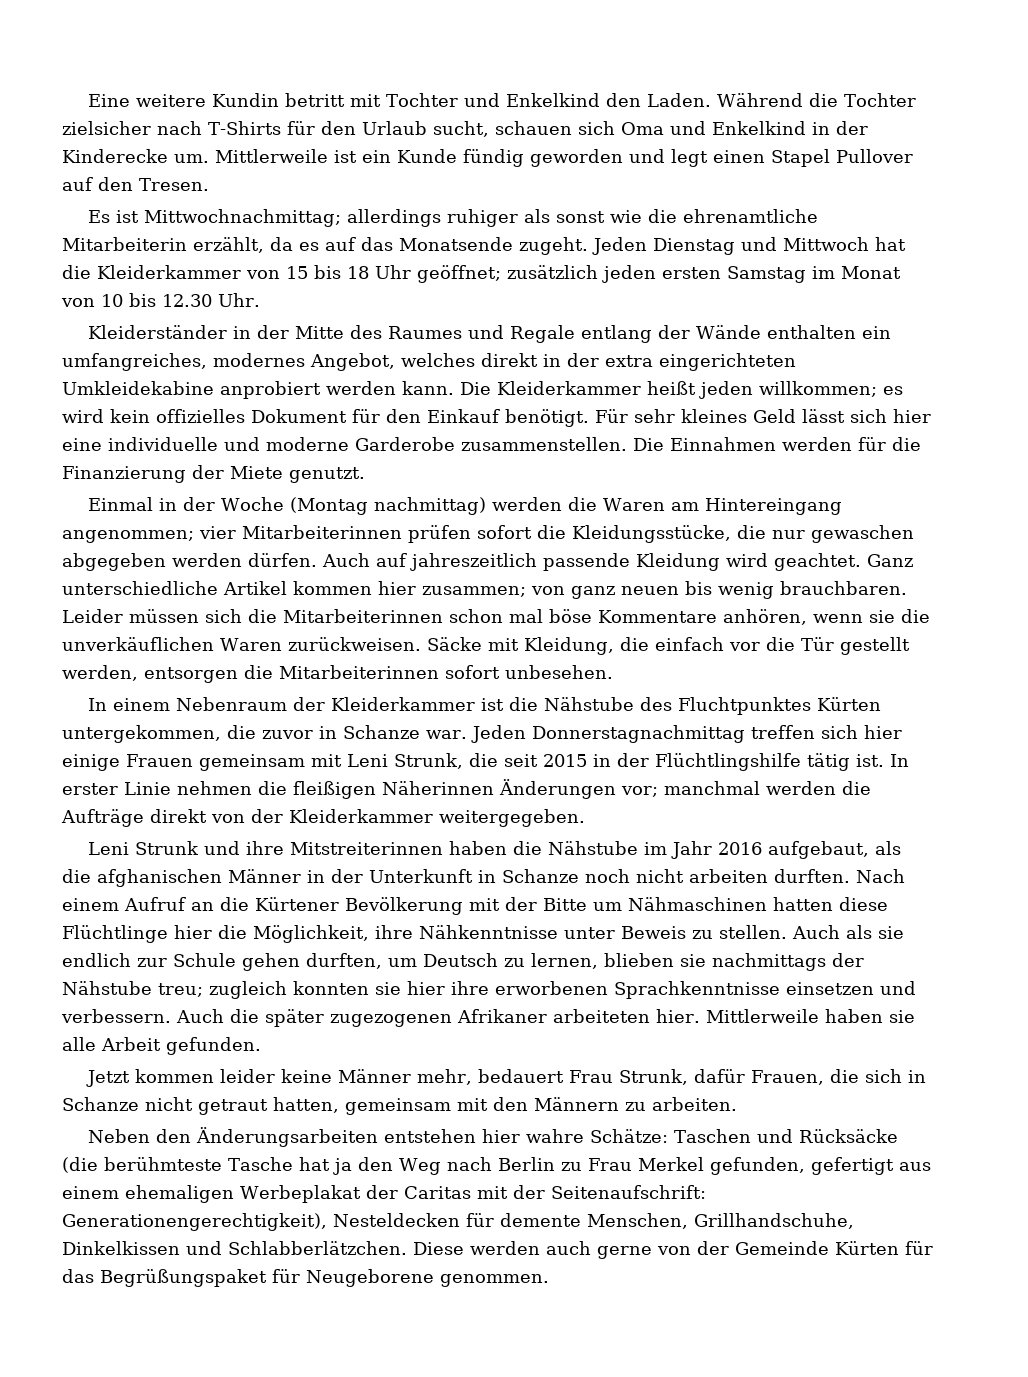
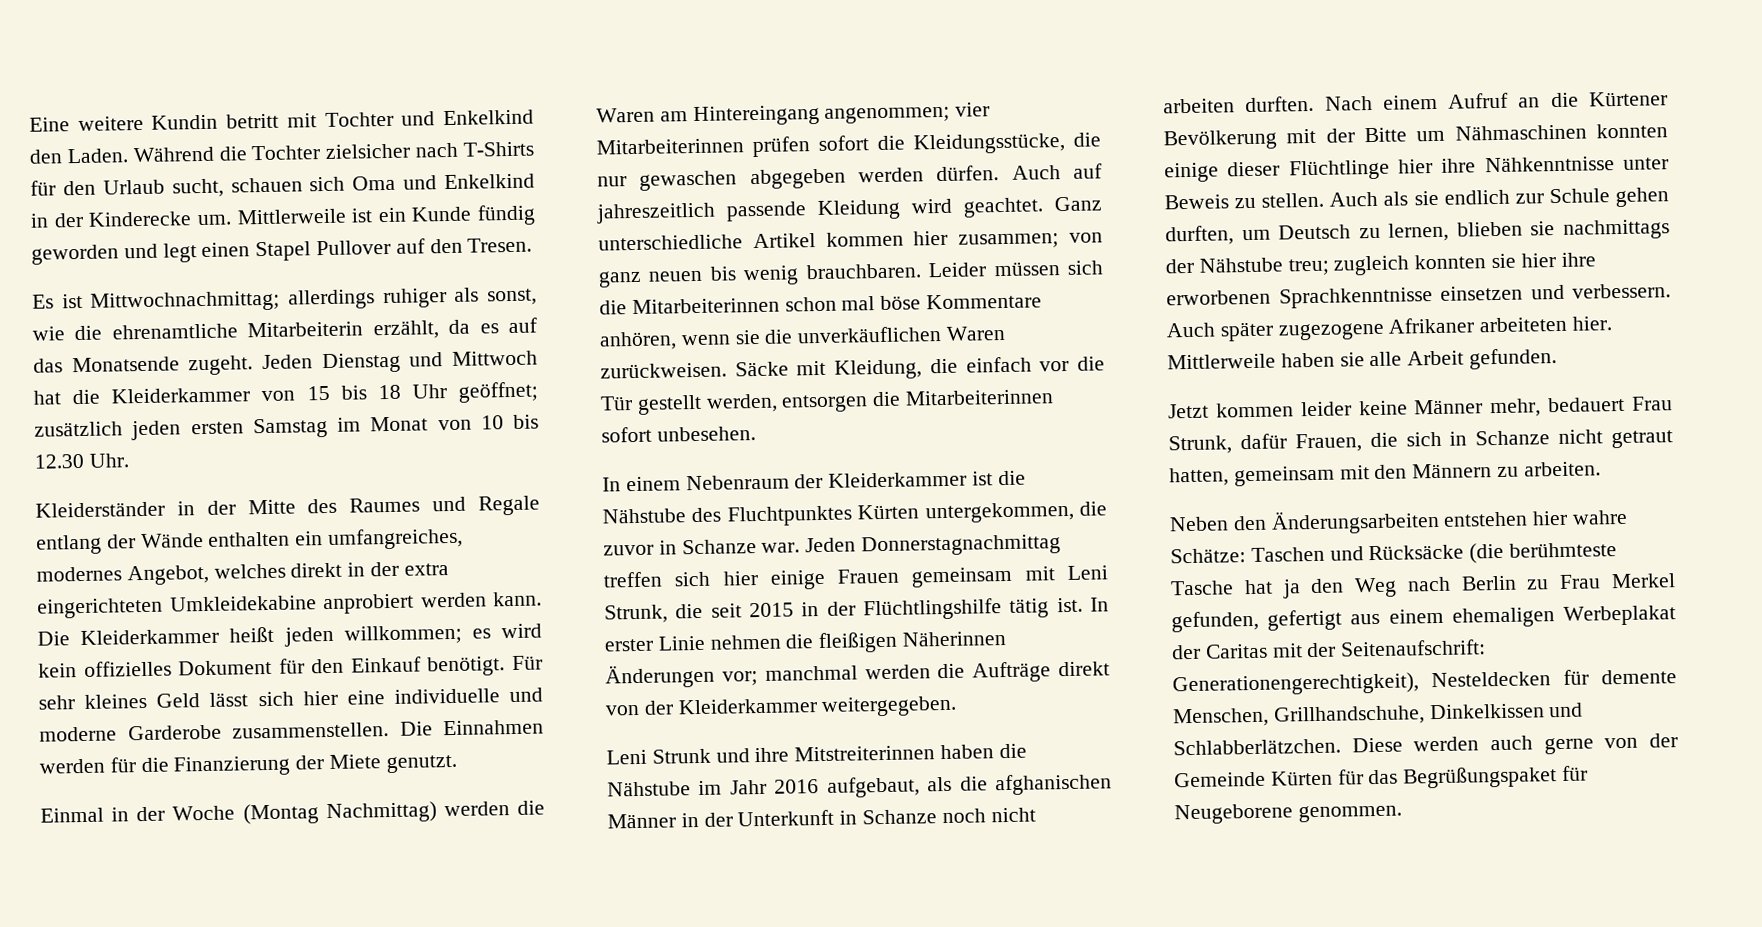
[556,211,606,223] sonst -> [487,288,537,306] sonst,
[374,497,487,515] nachmittag) -> [325,801,437,824] Nachmittag)
[773,897,888,911] [62,925,369,943] hatten diese Flüchtlinge hier die Möglichkeit, -> [1596,123,1668,139] [1164,159,1433,183] konnten einige dieser Flüchtlinge hier
[230,1009,452,1027] die später zugezogenen -> [1219,321,1385,342] später zugezogene

